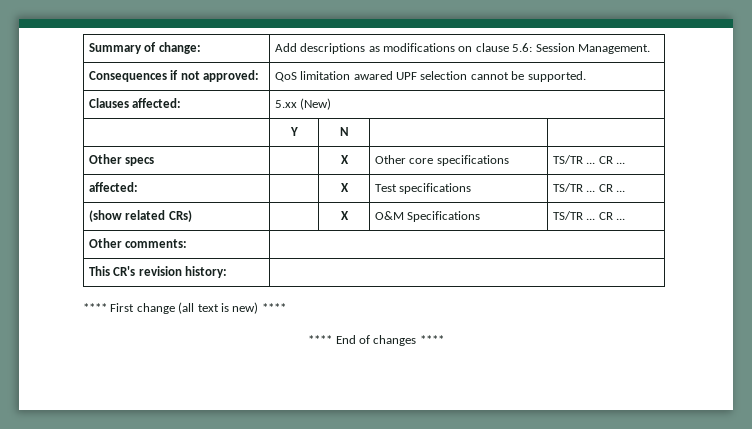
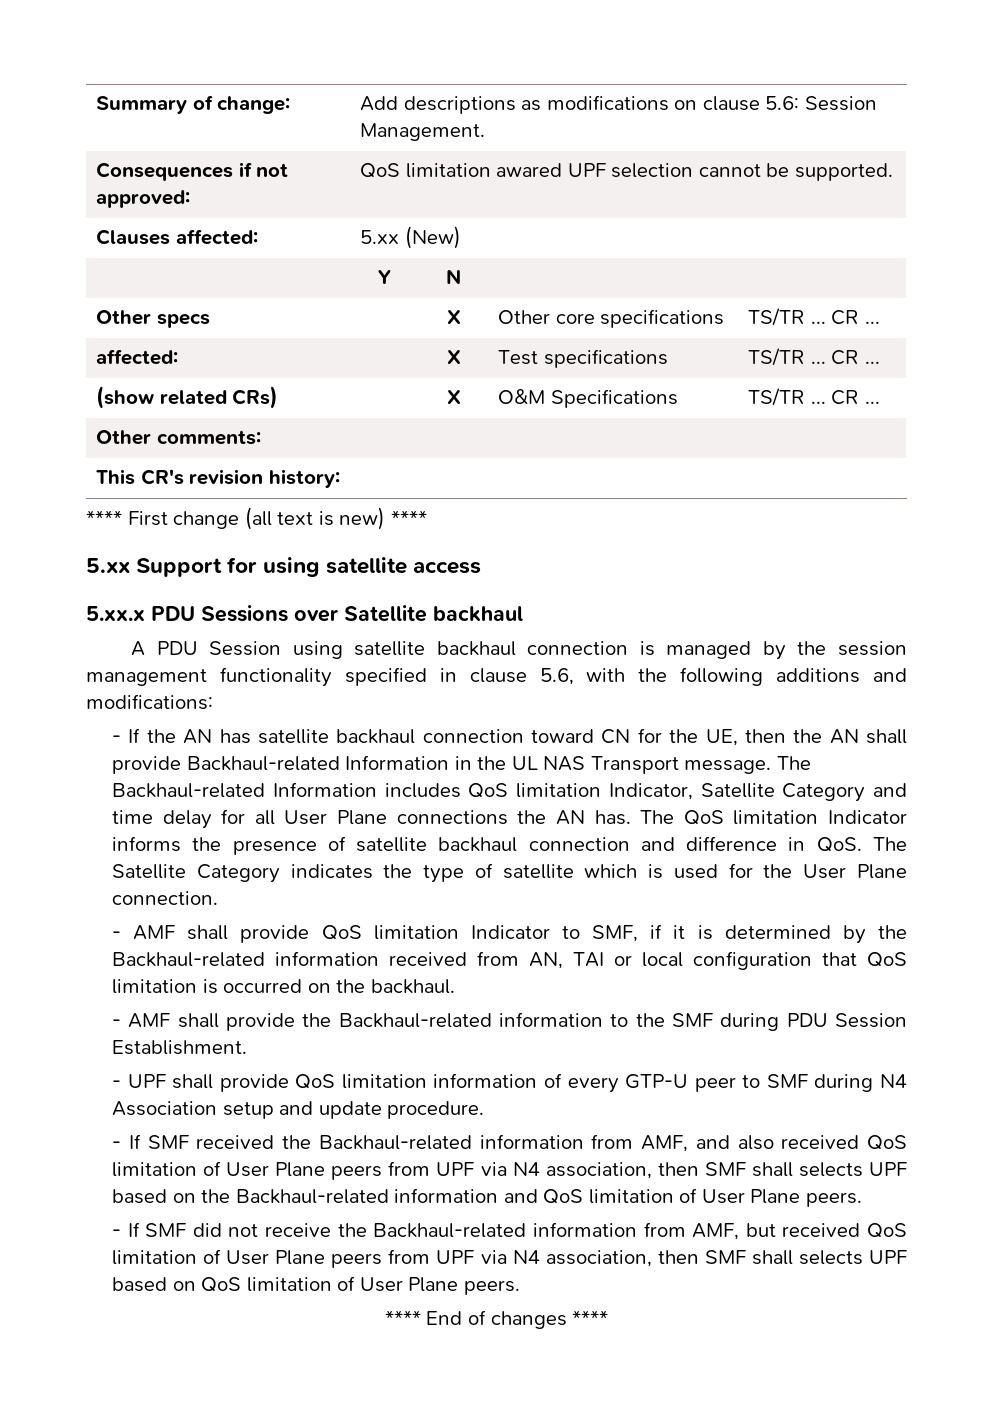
(286, 307) none -> [86,557,482,577] [86,605,523,622] [131,641,907,660] [86,667,907,687] [86,694,213,710] [112,728,907,746] [112,755,811,774] [112,782,908,802] [112,809,908,829] [112,836,907,855] [112,863,907,883] [112,891,219,905] [112,924,908,944] [112,951,908,970] [112,979,455,994] [112,1012,907,1031] [112,1040,248,1055] [112,1073,907,1093] [112,1101,485,1119] [112,1134,908,1152] [112,1161,907,1180] [112,1188,862,1207] [112,1222,908,1240] [112,1249,907,1268] [112,1276,520,1295] // 5.xx Support for using satellite access // 5.xx.x PDU Sessions over Satellite backhaul // A PDU Session using satellite backhaul connection is managed by the session management functionality specified in clause 5.6, with the following additions and modifications: // - If the AN has satellite backhaul connection toward CN for the UE, then the AN shall provide Backhaul-related Information in the UL NAS Transport message. The Backhaul-related Information includes QoS limitation Indicator, Satellite Category and time delay for all User Plane connections the AN has. The QoS limitation Indicator informs the presence of satellite backhaul connection and difference in QoS. The Satellite Category indicates the type of satellite which is used for the User Plane connection. // - AMF shall provide QoS limitation Indicator to SMF, if it is determined by the Backhaul-related information received from AN, TAI or local configuration that QoS limitation is occurred on the backhaul. // - AMF shall provide the Backhaul-related information to the SMF during PDU Session Establishment. // - UPF shall provide QoS limitation information of every GTP-U peer to SMF during N4 Association setup and update procedure. // - If SMF received the Backhaul-related information from AMF, and also received QoS limitation of User Plane peers from UPF via N4 association, then SMF shall selects UPF based on the Backhaul-related information and QoS limitation of User Plane peers. // - If SMF did not receive the Backhaul-related information from AMF, but received QoS limitation of User Plane peers from UPF via N4 association, then SMF shall selects UPF based on QoS limitation of User Plane peers.

